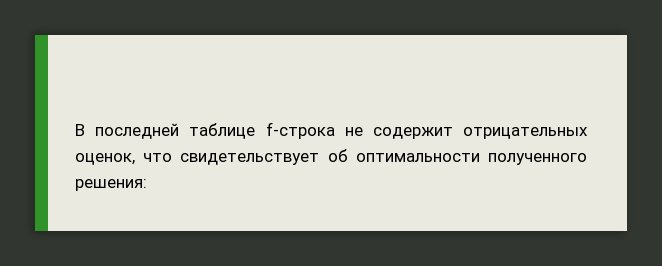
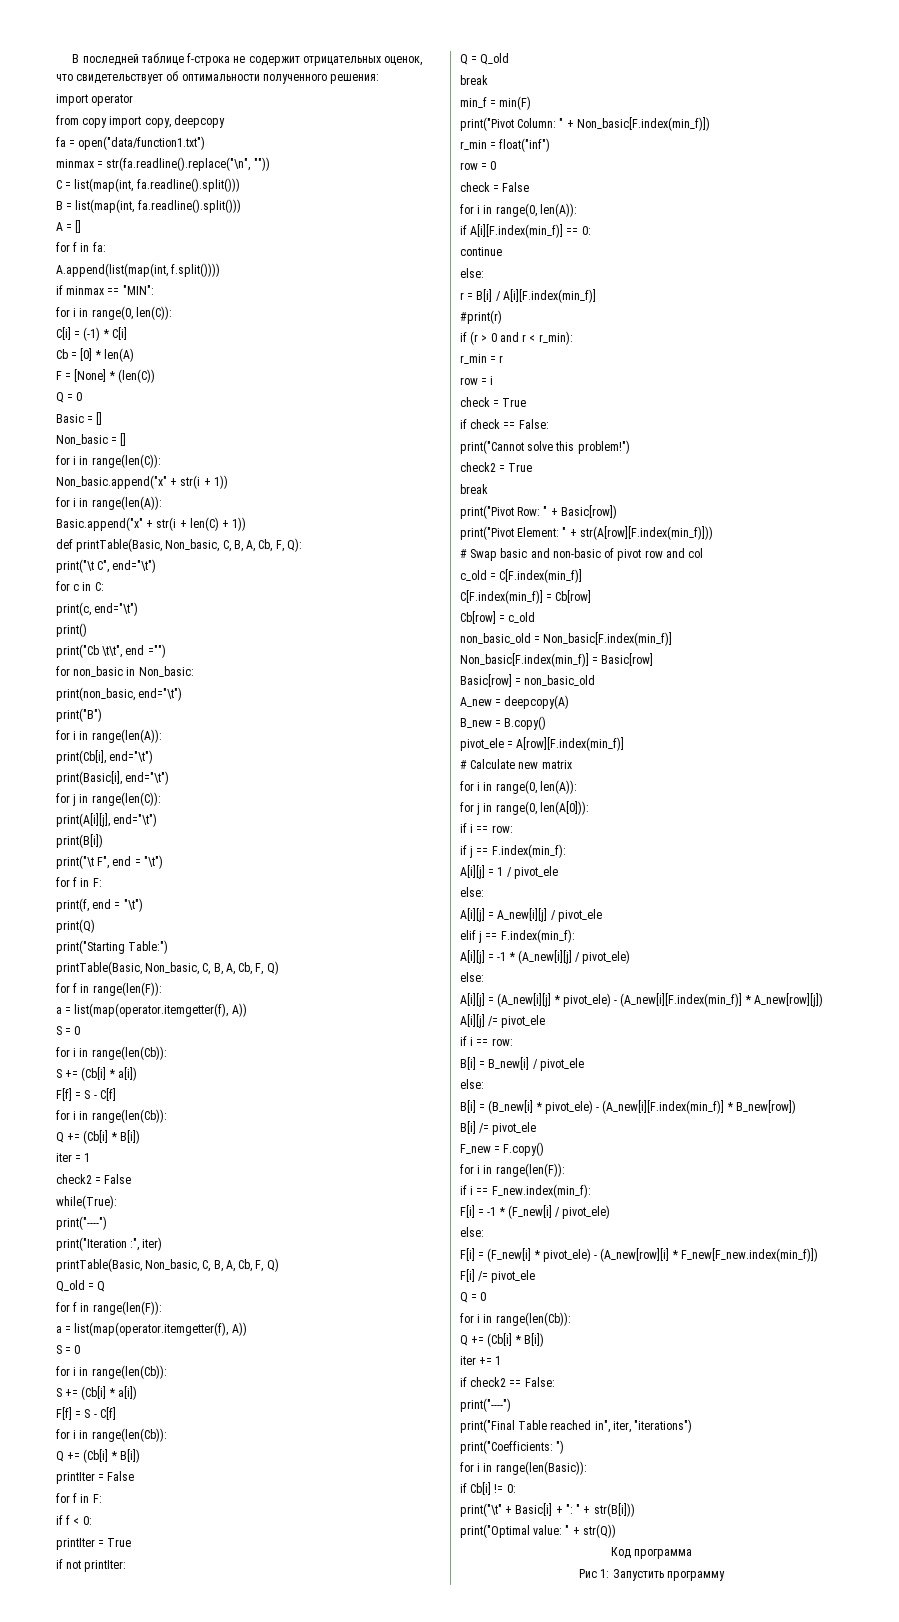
(147, 185) none -> [56,94,134,106] [56,115,225,128] [56,136,206,150] [56,157,270,171] [56,178,240,192] [56,199,241,213] [56,220,82,233] [56,242,106,252] [56,263,221,277] [56,285,154,295] [56,306,172,320] [56,327,127,341] [56,348,134,362] [56,369,155,383] [56,392,83,403] [56,412,103,425] [56,433,127,446] [56,454,161,468] [56,475,228,489] [56,496,162,510] [56,517,247,531] [56,538,302,552] [56,559,157,573] [56,581,104,591] [56,602,139,616] [56,623,87,637] [56,644,166,658] [56,666,194,677] [56,687,183,701] [56,708,102,722] [56,729,162,743] [56,750,154,764] [56,771,170,785] [56,792,161,806] [56,813,158,827] [56,834,103,848] [56,855,163,869] [56,877,102,887] [56,898,143,912] [56,919,95,933] [56,940,169,954] [56,961,279,975] [56,982,162,996] [56,1003,247,1017] [56,1026,81,1035] [56,1046,167,1060] [56,1067,137,1081] [56,1088,116,1101] [56,1109,167,1123] [56,1130,140,1144] [56,1153,91,1162] [56,1174,132,1184] [56,1195,117,1209] [56,1216,107,1230] [56,1237,163,1251] [56,1258,279,1272] [56,1280,106,1292] [56,1301,162,1315] [56,1322,247,1336] [56,1345,81,1354] [56,1365,167,1379] [56,1386,137,1400] [56,1407,116,1420] [56,1428,167,1442] [56,1449,140,1463] [56,1471,135,1484] [56,1493,102,1503] [56,1515,92,1525] [56,1538,132,1550] [56,1559,127,1572] [460,53,510,65] [460,75,488,85] [460,96,532,110] [460,117,710,131] [460,138,551,152] [460,161,497,170] [460,182,530,192] [460,203,577,217] [460,224,591,238] [460,247,502,256] [460,268,484,278] [460,289,596,303] [460,310,502,324] [460,331,573,345] [460,354,504,364] [460,376,494,385] [460,397,527,407] [460,419,549,429] [460,440,630,454] [460,462,533,472] [460,484,488,494] [460,505,617,519] [460,526,713,540] [460,548,704,561] [460,569,583,583] [460,590,592,604] [460,611,536,624] [460,632,673,646] [460,653,654,667] [460,674,596,687] [460,695,570,709] [460,716,547,730] [460,737,625,751] [460,759,572,769] [460,780,577,794] [460,801,589,815] [460,823,513,833] [460,844,566,858] [460,865,558,879] [460,887,484,897] [460,908,602,922] [460,929,575,943] [460,950,631,964] [460,972,484,982] [460,993,823,1007] [460,1014,546,1028] [460,1036,513,1046] [460,1057,584,1071] [460,1079,484,1089] [460,1100,796,1114] [460,1121,537,1135] [460,1142,545,1156] [460,1163,565,1177] [460,1184,591,1198] [460,1205,611,1219] [460,1227,484,1237] [460,1248,818,1262] [460,1269,536,1283] [460,1292,487,1303] [460,1312,571,1326] [460,1333,544,1347] [460,1356,502,1365] [460,1377,555,1387] [460,1398,511,1412] [460,1419,693,1433] [460,1440,565,1454] [460,1461,587,1475] [460,1482,516,1495] [460,1503,635,1517] [460,1524,616,1538] [610,1547,693,1559] [579,1569,725,1581] // import operator // from copy import copy, deepcopy // fa = open("data/function1.txt") // minmax = str(fa.readline().replace("\n", "")) // C = list(map(int, fa.readline().split())) // B = list(map(int, fa.readline().split())) // A = [] // for f in fa: // A.append(list(map(int, f.split()))) // if minmax == "MIN": // for i in range(0, len(C)): // C[i] = (-1) * C[i] // Cb = [0] * len(A) // F = [None] * (len(C)) // Q = 0 // Basic = [] // Non_basic = [] // for i in range(len(C)): // Non_basic.append("x" + str(i + 1)) // for i in range(len(A)): // Basic.append("x" + str(i + len(C) + 1)) // def printTable(Basic, Non_basic, C, B, A, Cb, F, Q): // print("\t C", end="\t") // for c in C: // print(c, end="\t") // print() // print("Cb \t\t", end ="") // for non_basic in Non_basic: // print(non_basic, end="\t") // print("B") // for i in range(len(A)): // print(Cb[i], end="\t") // print(Basic[i], end="\t") // for j in range(len(C)): // print(A[i][j], end="\t") // print(B[i]) // print("\t F", end = "\t") // for f in F: // print(f, end = "\t") // print(Q) // print("Starting Table:") // printTable(Basic, Non_basic, C, B, A, Cb, F, Q) // for f in range(len(F)): // a = list(map(operator.itemgetter(f), A)) // S = 0 // for i in range(len(Cb)): // S += (Cb[i] * a[i]) // F[f] = S - C[f] // for i in range(len(Cb)): // Q += (Cb[i] * B[i]) // iter = 1 // check2 = False // while(True): // print("----") // print("Iteration :", iter) // printTable(Basic, Non_basic, C, B, A, Cb, F, Q) // Q_old = Q // for f in range(len(F)): // a = list(map(operator.itemgetter(f), A)) // S = 0 // for i in range(len(Cb)): // S += (Cb[i] * a[i]) // F[f] = S - C[f] // for i in range(len(Cb)): // Q += (Cb[i] * B[i]) // printIter = False // for f in F: // if f < 0: // printIter = True // if not printIter: // Q = Q_old // break // min_f = min(F) // print("Pivot Column: " + Non_basic[F.index(min_f)]) // r_min = float("inf") // row = 0 // check = False // for i in range(0, len(A)): // if A[i][F.index(min_f)] == 0: // continue // else: // r = B[i] / A[i][F.index(min_f)] // #print(r) // if (r > 0 and r < r_min): // r_min = r // row = i // check = True // if check == False: // print("Cannot solve this problem!") // check2 = True // break // print("Pivot Row: " + Basic[row]) // print("Pivot Element: " + str(A[row][F.index(min_f)])) // # Swap basic and non-basic of pivot row and col // c_old = C[F.index(min_f)] // C[F.index(min_f)] = Cb[row] // Cb[row] = c_old // non_basic_old = Non_basic[F.index(min_f)] // Non_basic[F.index(min_f)] = Basic[row] // Basic[row] = non_basic_old // A_new = deepcopy(A) // B_new = B.copy() // pivot_ele = A[row][F.index(min_f)] // # Calculate new matrix // for i in range(0, len(A)): // for j in range(0, len(A[0])): // if i == row: // if j == F.index(min_f): // A[i][j] = 1 / pivot_ele // else: // A[i][j] = A_new[i][j] / pivot_ele // elif j == F.index(min_f): // A[i][j] = -1 * (A_new[i][j] / pivot_ele) // else: // A[i][j] = (A_new[i][j] * pivot_ele) - (A_new[i][F.index(min_f)] * A_new[row][j]) // A[i][j] /= pivot_ele // if i == row: // B[i] = B_new[i] / pivot_ele // else: // B[i] = (B_new[i] * pivot_ele) - (A_new[i][F.index(min_f)] * B_new[row]) // B[i] /= pivot_ele // F_new = F.copy() // for i in range(len(F)): // if i == F_new.index(min_f): // F[i] = -1 * (F_new[i] / pivot_ele) // else: // F[i] = (F_new[i] * pivot_ele) - (A_new[row][i] * F_new[F_new.index(min_f)]) // F[i] /= pivot_ele // Q = 0 // for i in range(len(Cb)): // Q += (Cb[i] * B[i]) // iter += 1 // if check2 == False: // print("----") // print("Final Table reached in", iter, "iterations") // print("Coefficients: ") // for i in range(len(Basic)): // if Cb[i] != 0: // print("\t" + Basic[i] + ": " + str(B[i])) // print("Optimal value: " + str(Q)) // Код программа // Рис 1: Запустить программу

